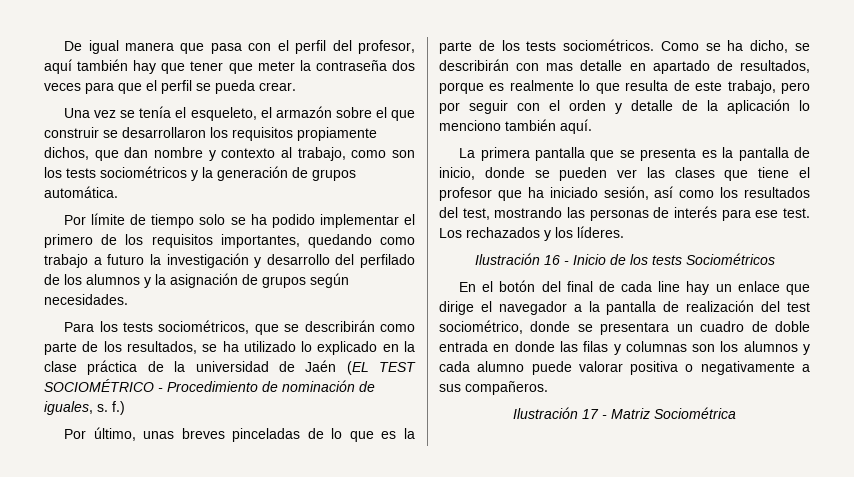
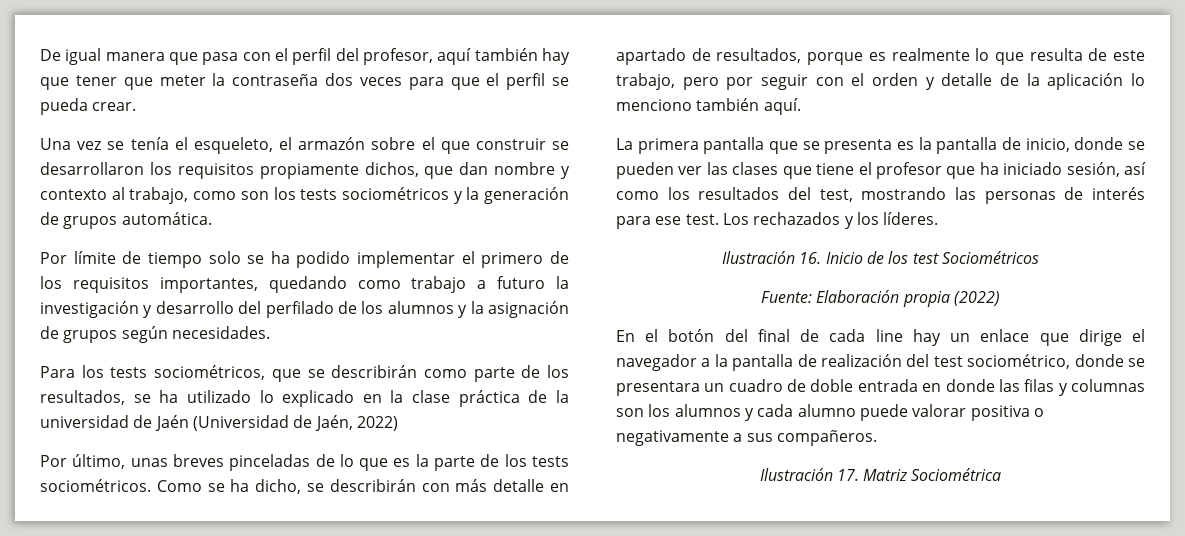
[346,361,416,375] [44,379,375,392] [44,401,125,415] (EL TEST SOCIOMÉTRICO - Procedimiento de nominación de iguales, s. f.) -> [192,415,398,431] (Universidad de Jaén, 2022)
[546,63,574,71] mas -> [455,479,488,492] más
[543,255,569,265] 16 - -> [799,252,822,264] 16.
[651,255,682,265] tests -> [912,253,939,264] test
(775, 259) none -> [761,290,1000,307] // Fuente: Elaboración propia (2022)
[582,409,607,419] 17 - -> [836,469,859,481] 17.

